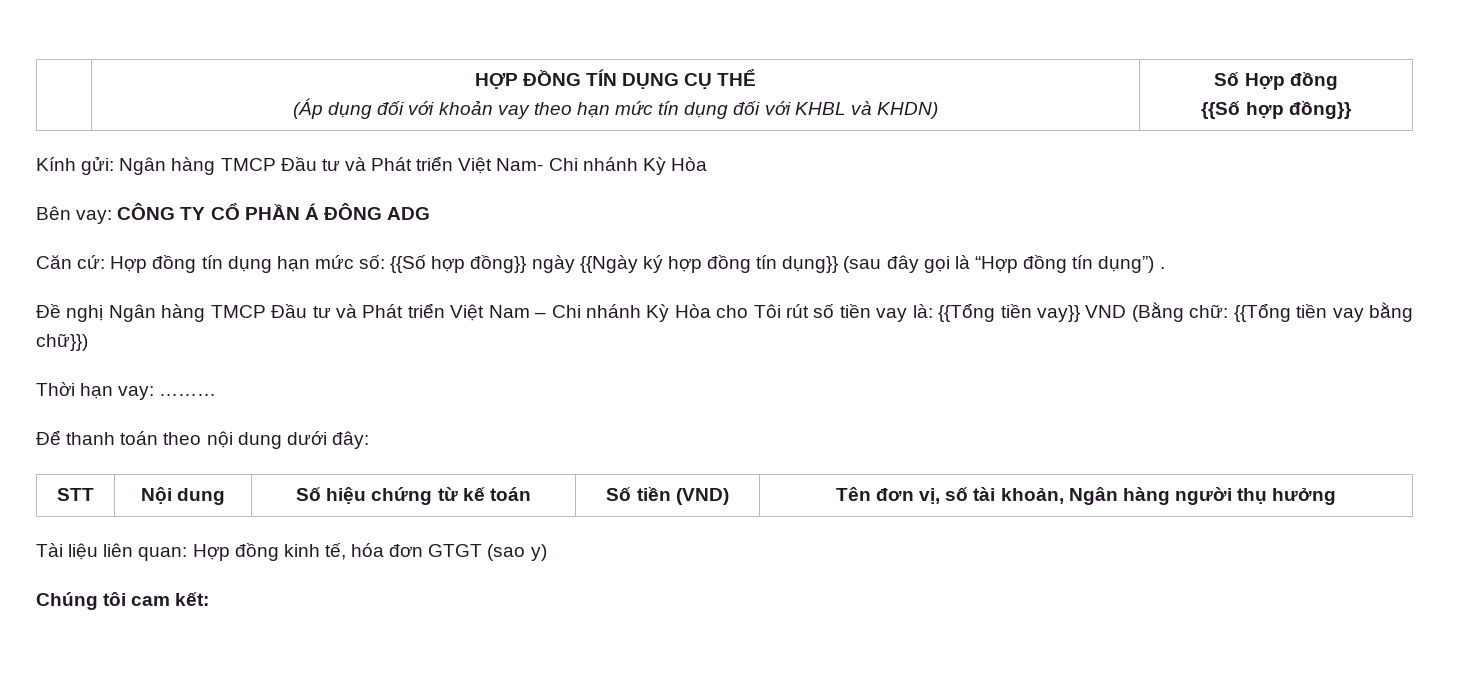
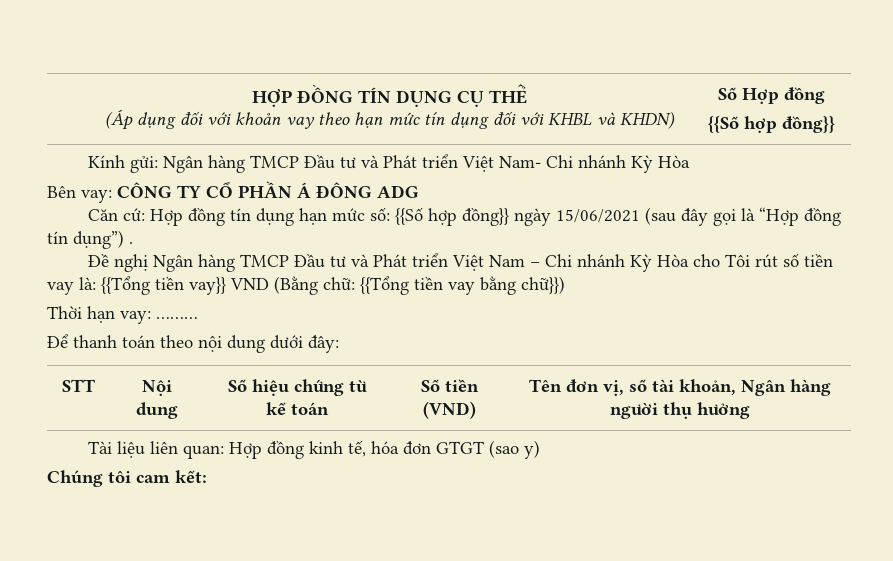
[579,255,839,273] {{Ngày ký hợp đồng tín dụng}} -> [555,209,640,223] 15/06/2021

